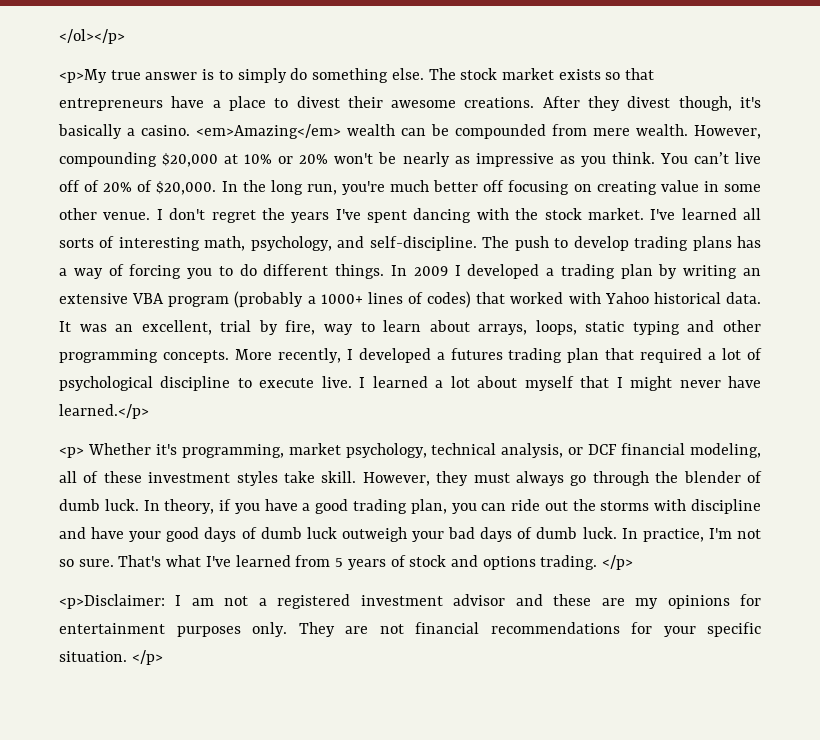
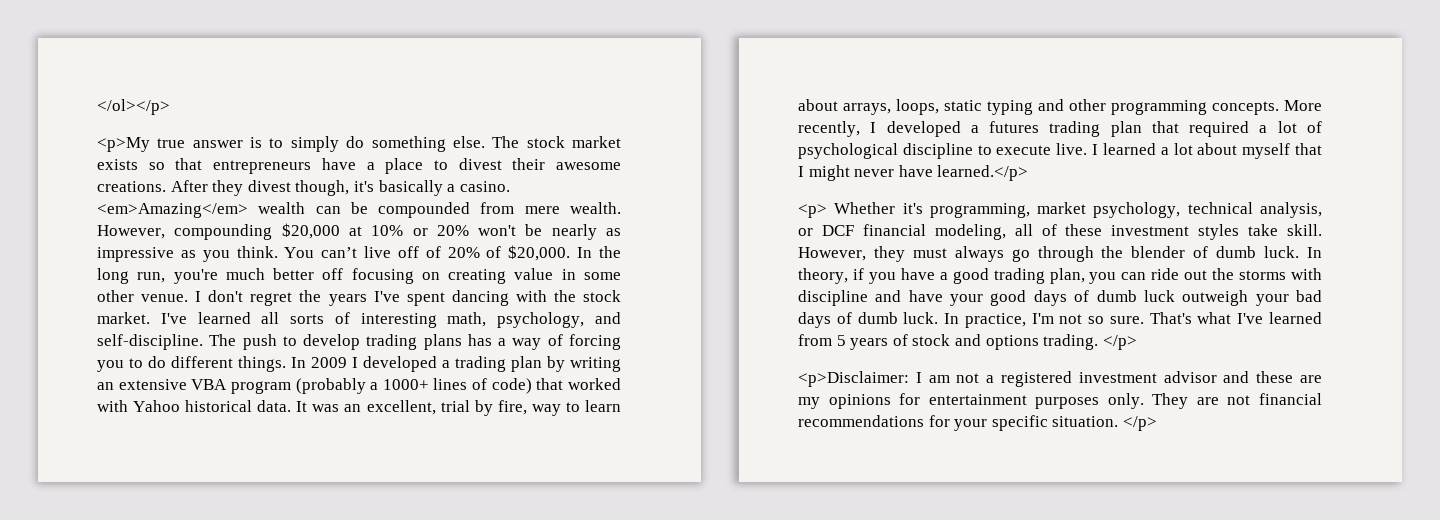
[427,291,472,308] codes) -> [491,378,532,394] code)

